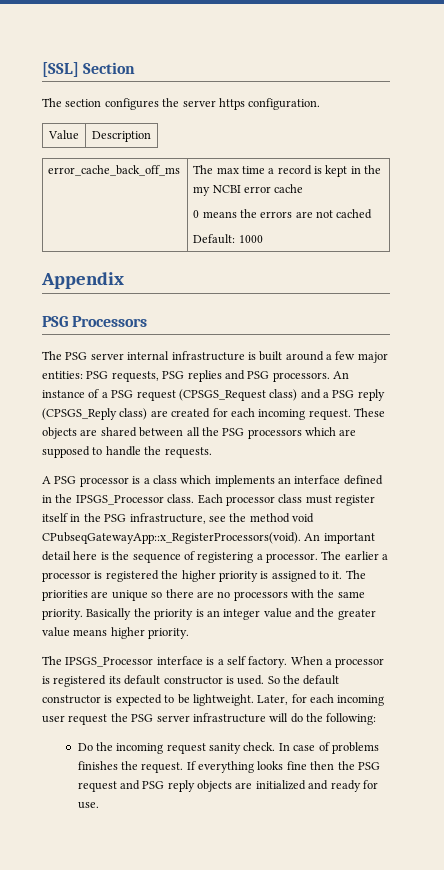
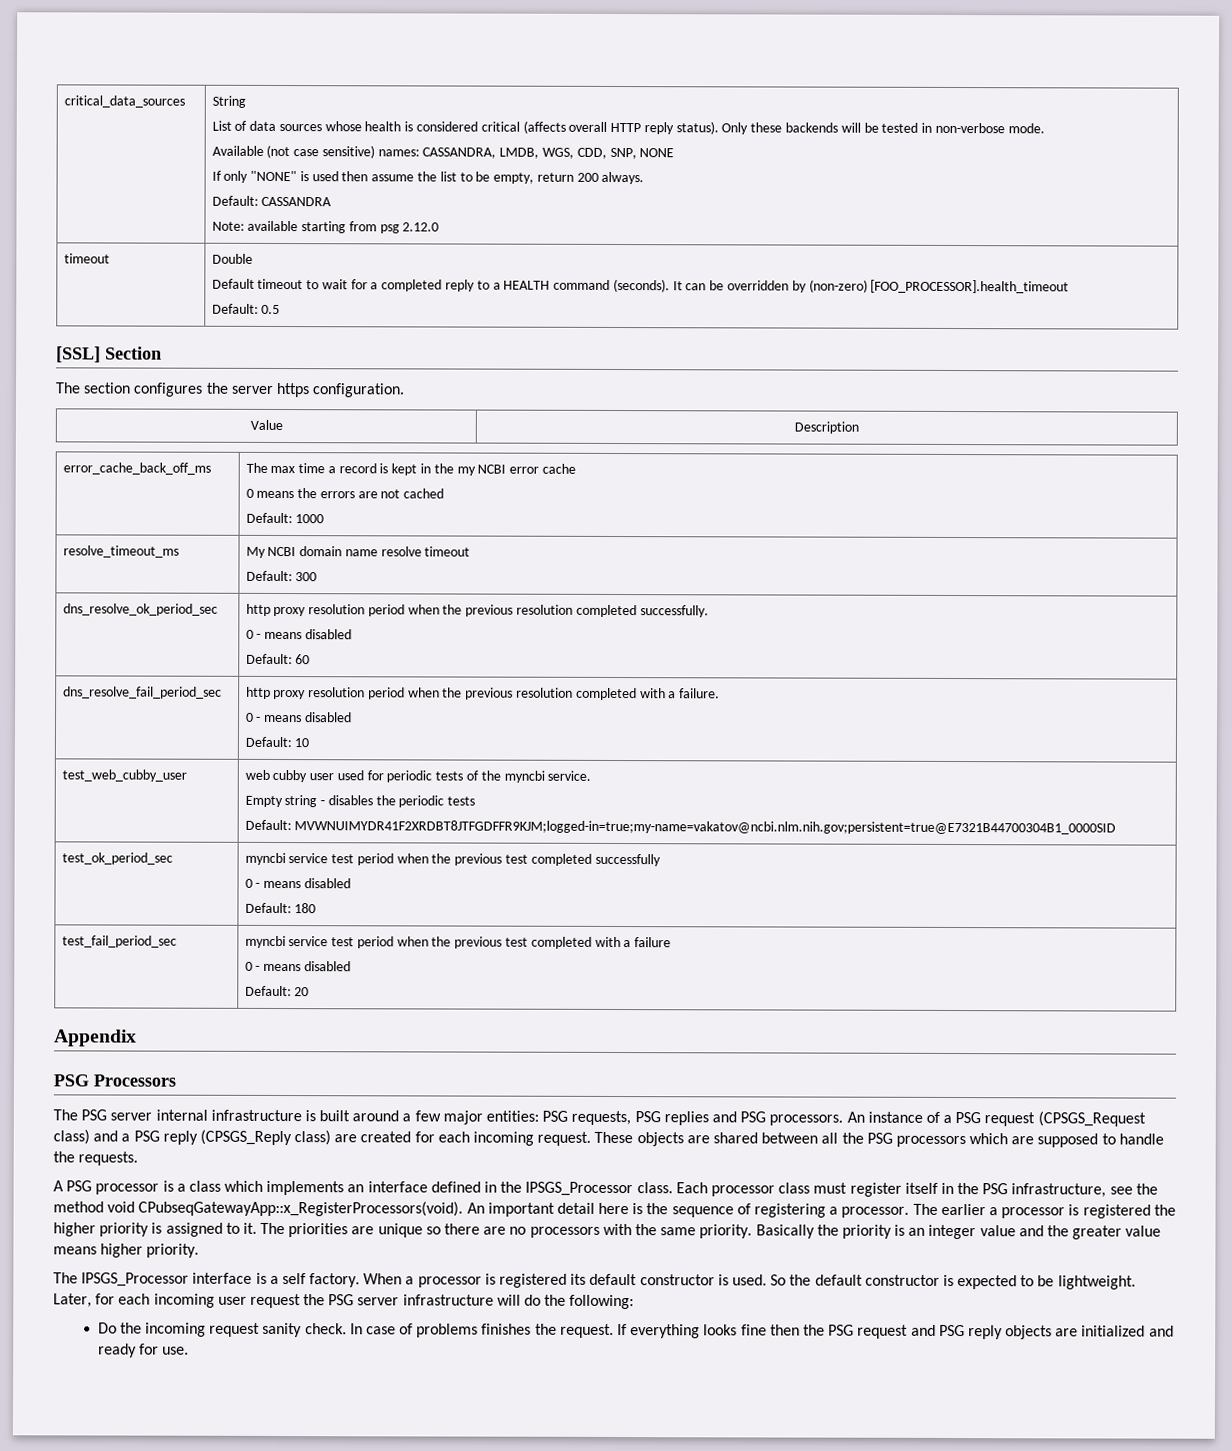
(42, 69) none -> [63,95,185,108] [211,95,246,108] [211,120,1045,135] [211,144,675,160] [211,170,645,185] [211,195,333,207] [211,220,440,234] [63,253,110,264] [211,253,253,264] [211,278,1070,294] [211,303,281,315] critical_data_sources | String // List of data sources whose health is considered critical (affects overall HTTP reply status). Only these backends will be tested in non-verbose mode. // Available (not case sensitive) names: CASSANDRA, LMDB, WGS, CDD, SNP, NONE // If only "NONE" is used then assume the list to be empty, return 200 always. // Default: CASSANDRA // Note: available starting from psg 2.12.0 // timeout | Double // Default timeout to wait for a completed reply to a HEALTH command (seconds). It can be overridden by (non-zero) [FOO_PROCESSOR].health_timeout // Default: 0.5 //
(263, 239) none -> [62,545,179,558] [245,546,471,558] [245,570,318,582] [62,603,218,616] [245,603,709,618] [245,629,352,640] [245,653,311,665] [62,686,222,699] [245,686,721,701] [245,712,352,723] [244,736,310,748] [61,769,187,782] [244,769,592,783] [244,795,476,808] [244,819,1117,835] [61,852,173,865] [244,852,661,867] [244,878,351,889] [244,902,317,914] [61,935,177,948] [244,935,672,949] [244,961,351,972] [244,985,310,997] // resolve_timeout_ms | My NCBI domain name resolve timeout // Default: 300 // dns_resolve_ok_period_sec | http proxy resolution period when the previous resolution completed successfully. // 0 - means disabled // Default: 60 // dns_resolve_fail_period_sec | http proxy resolution period when the previous resolution completed with a failure. // 0 - means disabled // Default: 10 // test_web_cubby_user | web cubby user used for periodic tests of the myncbi service. // Empty string - disables the periodic tests // Default: MVWNUIMYDR41F2XRDBT8JTFGDFFR9KJM;logged-in=true;my-name=vakatov@ncbi.nlm.nih.gov;persistent=true@E7321B44700304B1_0000SID // test_ok_period_sec | myncbi service test period when the previous test completed successfully // 0 - means disabled // Default: 180 // test_fail_period_sec | myncbi service test period when the previous test completed with a failure // 0 - means disabled // Default: 20

